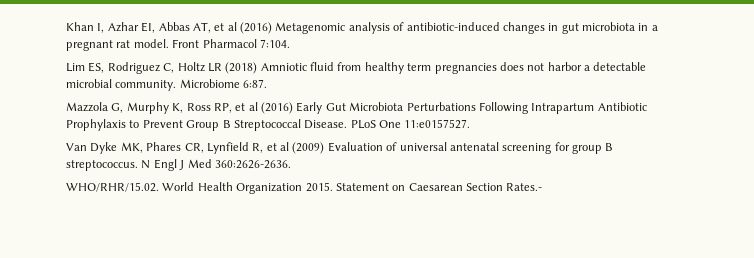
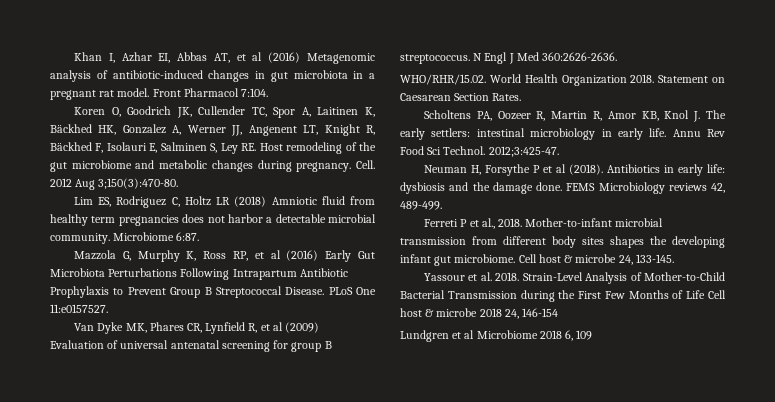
(290, 43) none -> [74,106,375,118] [50,124,375,136] [50,142,376,154] [50,160,376,172] [50,178,179,190] // Koren O, Goodrich JK, Cullender TC, Spor A, Laitinen K, Bäckhed HK, Gonzalez A, Werner JJ, Angenent LT, Knight R, Bäckhed F, Isolauri E, Salminen S, Ley RE. Host remodeling of the gut microbiome and metabolic changes during pregnancy. Cell. 2012 Aug 3;150(3):470-80.
[305,182,333,192] 2015. -> [630,74,655,83] 2018.
[506,183,543,191] Rates.- -> [492,93,522,101] [424,110,726,122] [400,128,725,140] [400,146,559,157] [424,164,725,176] [400,182,725,194] [400,201,442,210] [424,218,664,229] [400,236,725,248] [400,254,674,266] [424,272,725,284] [400,290,726,302] [400,308,559,319] [400,330,593,342] Rates. // Scholtens PA, Oozeer R, Martin R, Amor KB, Knol J. The early settlers: intestinal microbiology in early life. Annu Rev Food Sci Technol. 2012;3:425-47. // Neuman H, Forsythe P et al (2018). Antibiotics in early life: dysbiosis and the damage done. FEMS Microbiology reviews 42, 489-499. // Ferreti P et al., 2018. Mother-to-infant microbial transmission from different body sites shapes the developing infant gut microbiome. Cell host & microbe 24, 133-145. // Yassour et al. 2018. Strain-Level Analysis of Mother-to-Child Bacterial Transmission during the First Few Months of Life Cell host & microbe 2018 24, 146-154 // Lundgren et al Microbiome 2018 6, 109

